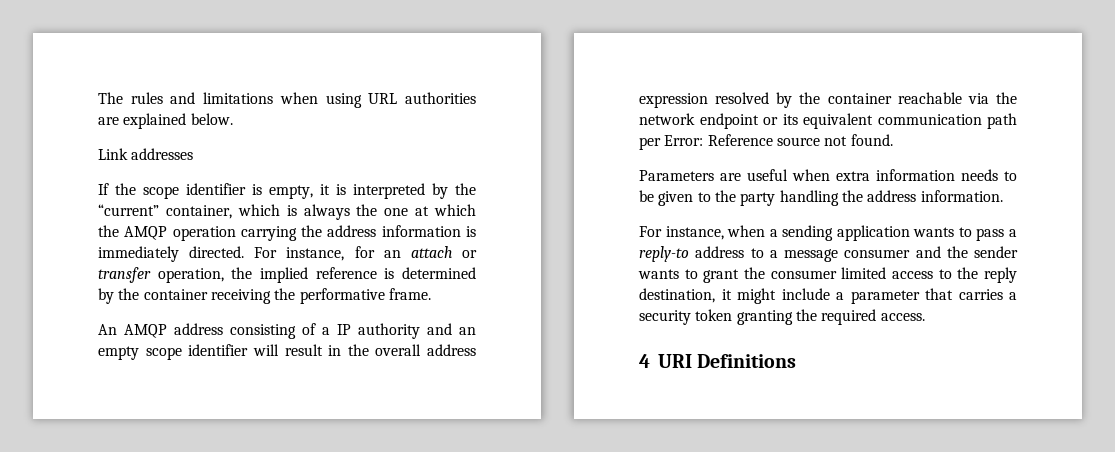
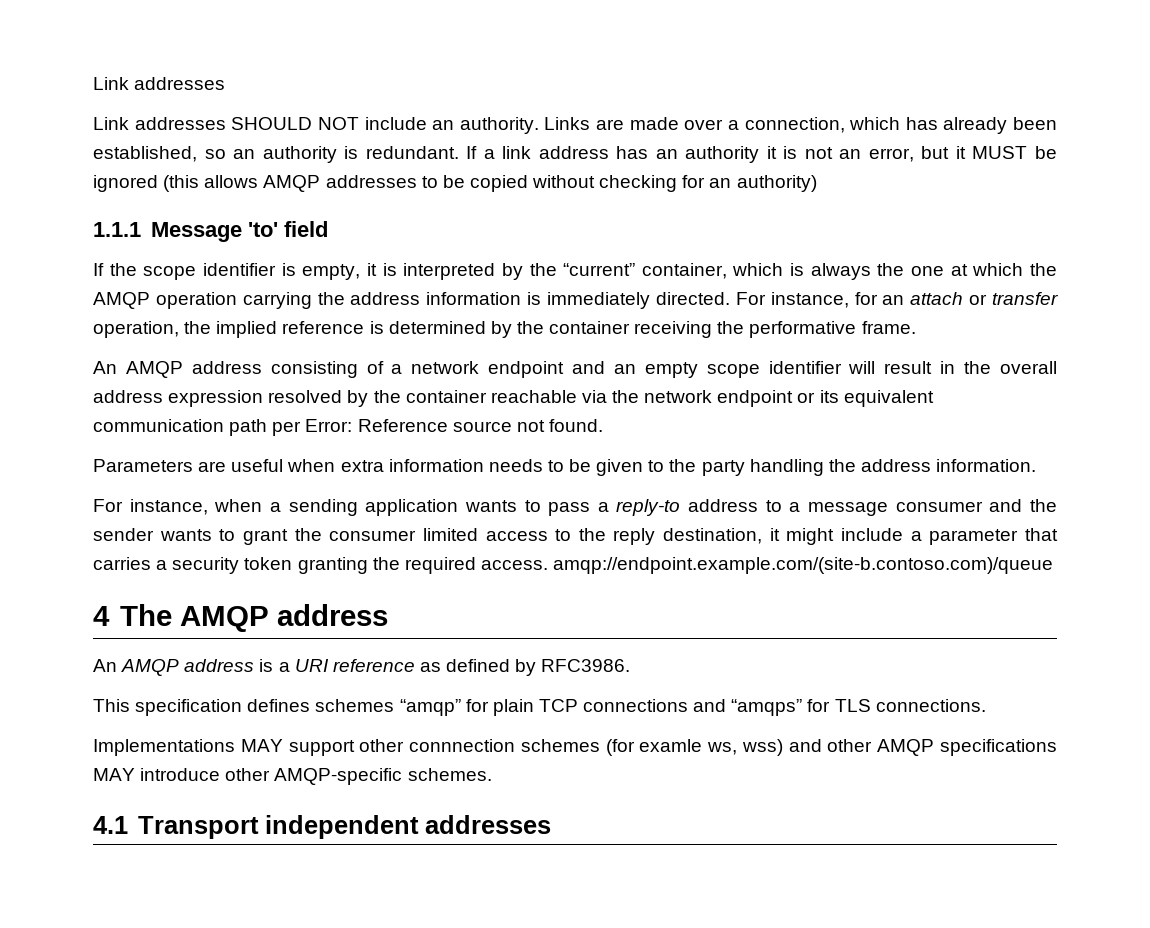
[98,92,476,108] [98,113,233,129] [98,148,194,160] The rules and limitations when using URL authorities are explained below. // Link addresses -> [93,77,226,90] [93,117,1057,134] [93,146,1057,163] [93,175,817,192] [93,221,328,242] Link addresses // Link addresses SHOULD NOT include an authority. Links are made over a connection, which has already been established, so an authority is redundant. If a link address has an authority it is not an error, but it MUST be ignored (this allows AMQP addresses to be copied without checking for an authority) // 1.1.1 Message 'to' field
[337,323,420,339] IP authority -> [411,361,565,378] network endpoint
(925, 317) none -> [553,557,1054,574] amqp://endpoint.example.com/(site-b.contoso.com)/queue
[658,354,797,368] URI Definitions -> [119,604,388,632] [93,659,631,676] [93,699,986,716] [93,739,1057,756] [93,768,492,785] [93,815,551,839] The AMQP address // An AMQP address is a URI reference as defined by RFC3986. // This specification defines schemes “amqp” for plain TCP connections and “amqps” for TLS connections. // Implementations MAY support other connnection schemes (for examle ws, wss) and other AMQP specifications MAY introduce other AMQP-specific schemes. // 4.1 Transport independent addresses

